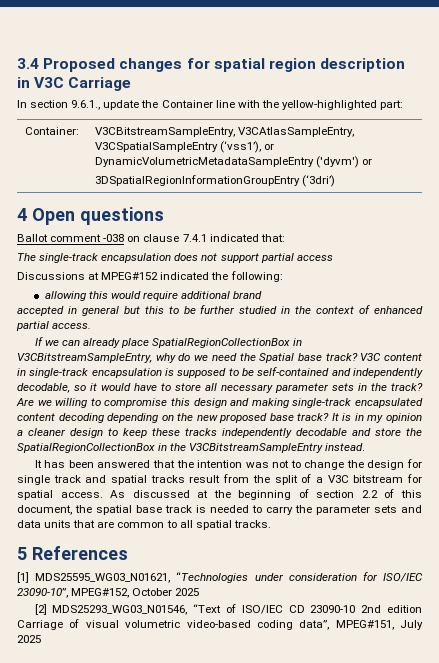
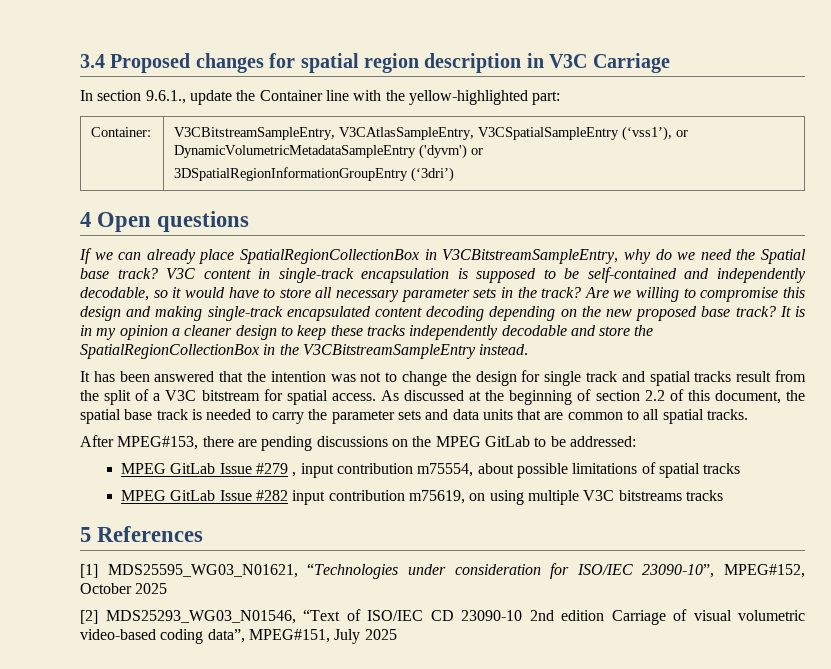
[17,234,285,242] [17,253,333,263] [17,271,283,282] [44,291,263,301] [17,305,423,316] [16,321,92,331] // Ballot comment -038 on clause 7.4.1 indicated that: // The single-track encapsulation does not support partial access // Discussions at MPEG#152 indicated the following: // allowing this would require additional brand // accepted in general but this to be further studied in the context of enhanced partial access. -> (250, 221) none
(271, 524) none -> [80,435,636,451] [121,462,741,478] [121,490,723,505] // After MPEG#153, there are pending discussions on the MPEG GitLab to be addressed: // MPEG GitLab Issue #279 , input contribution m75554, about possible limitations of spatial tracks // MPEG GitLab Issue #282 input contribution m75619, on using multiple V3C bitstreams tracks

